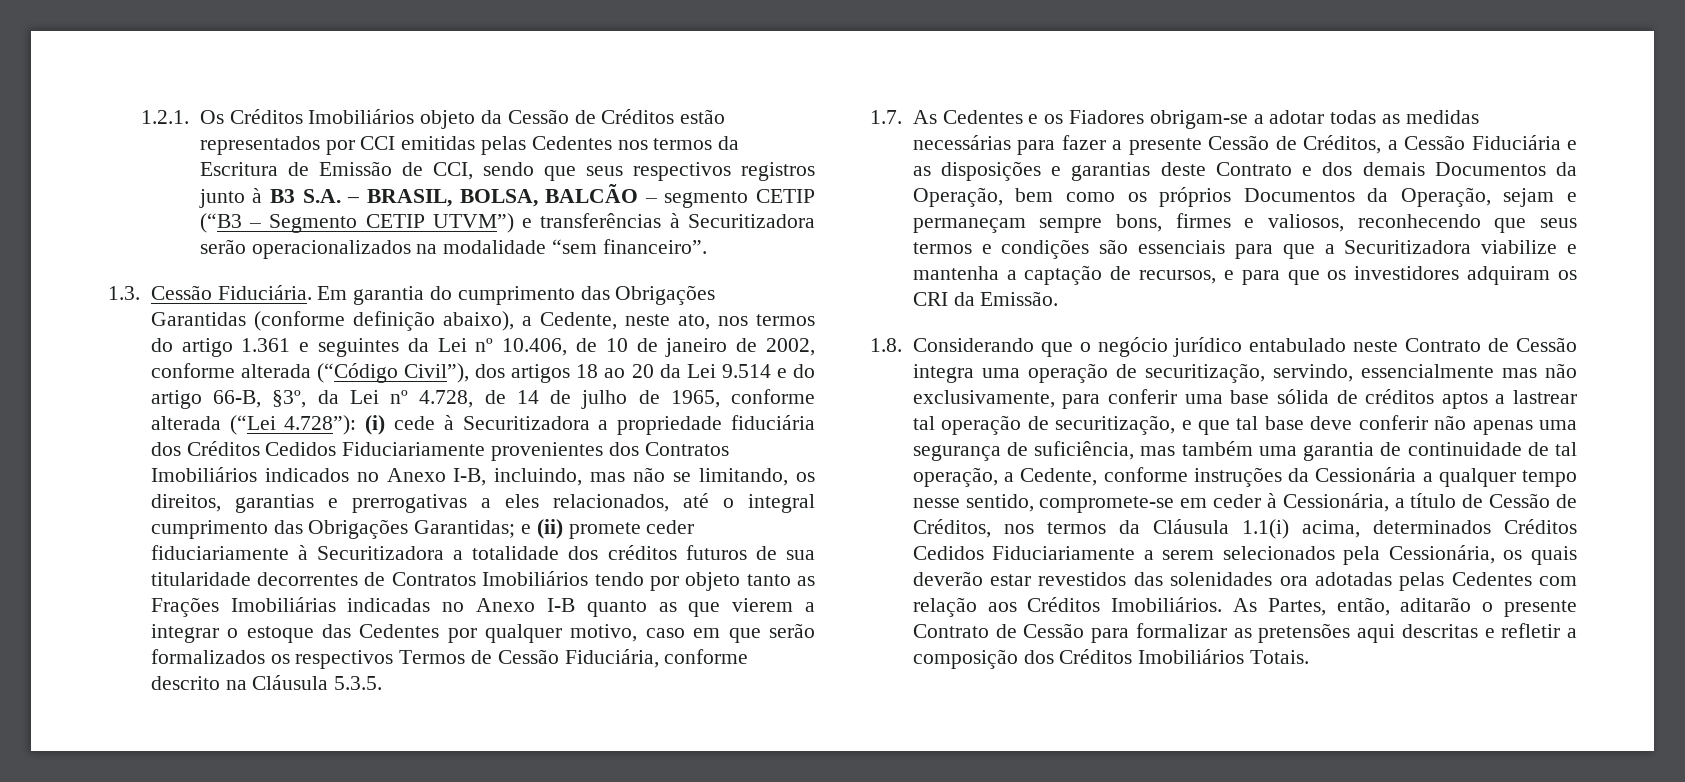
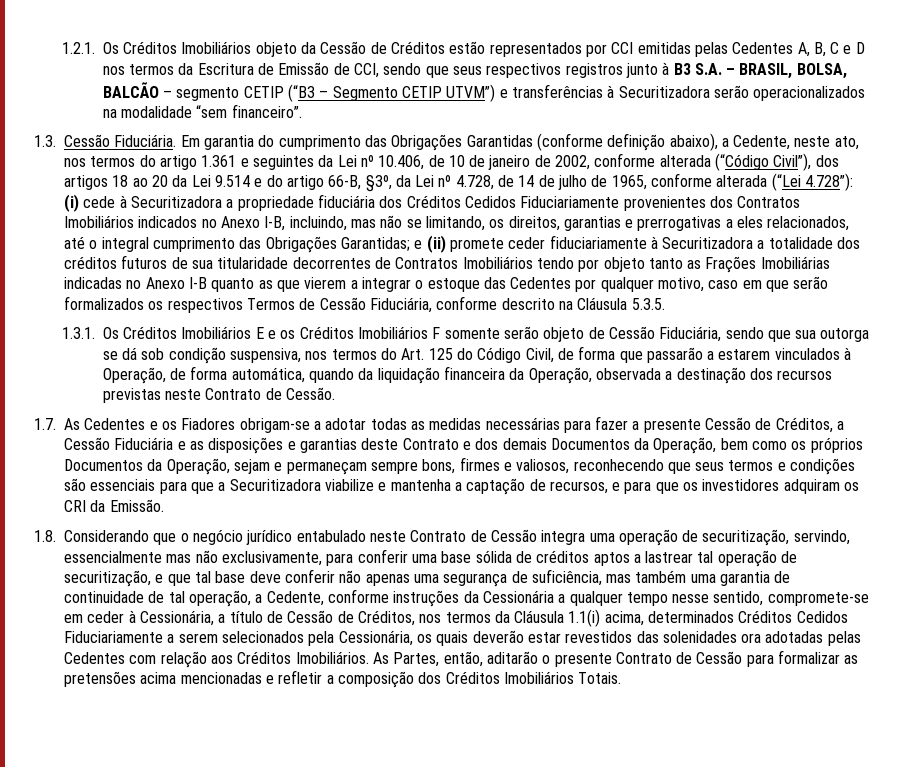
(612, 143) none -> [797,42,865,57] A, B, C e D
(383, 683) none -> [61,326,870,342] [102,346,852,364] [102,366,833,384] [102,387,335,403] // 1.3.1. Os Créditos Imobiliários E e os Créditos Imobiliários F somente serão objeto de Cessão Fiduciária, sendo que sua outorga se dá sob condição suspensiva, nos termos do Art. 125 do Código Civil, de forma que passarão a estarem vinculados à Operação, de forma automática, quando da liquidação financeira da Operação, observada a destinação dos recursos previstas neste Contrato de Cessão.
[1357,624,1478,643] aqui descritas -> [140,672,262,684] acima mencionadas

